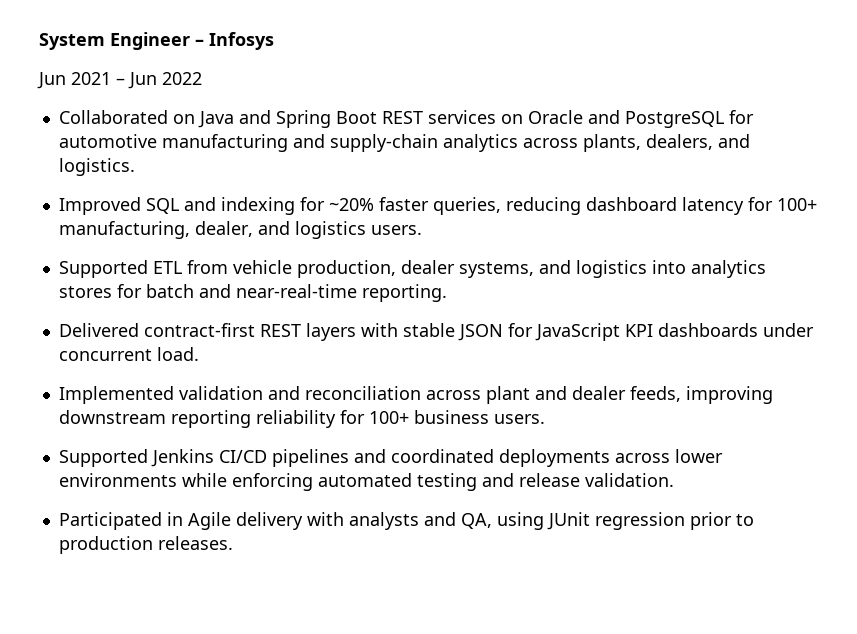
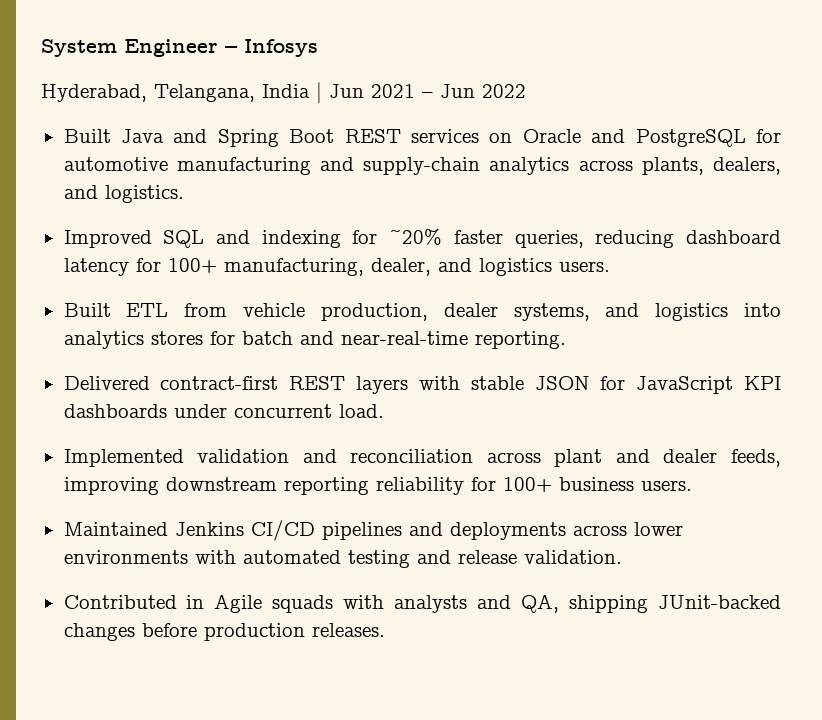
(274, 41) none -> [41,82,322,104] Hyderabad, Telangana, India |
[58,110,195,124] Collaborated on -> [63,129,111,143] Built
[58,260,148,278] Supported -> [63,303,111,317] Built
[58,449,148,467] Supported -> [63,522,168,536] Maintained
[390,449,494,463] coordinated -> (443, 529) none
[181,473,313,491] while enforcing -> [194,550,236,564] with
[58,512,162,530] Participated -> [63,595,177,609] Contributed
[235,512,303,530] delivery -> [272,595,334,613] squads
[496,512,754,530] using JUnit regression prior to -> [569,595,781,613] [63,623,197,641] shipping JUnit-backed changes before

